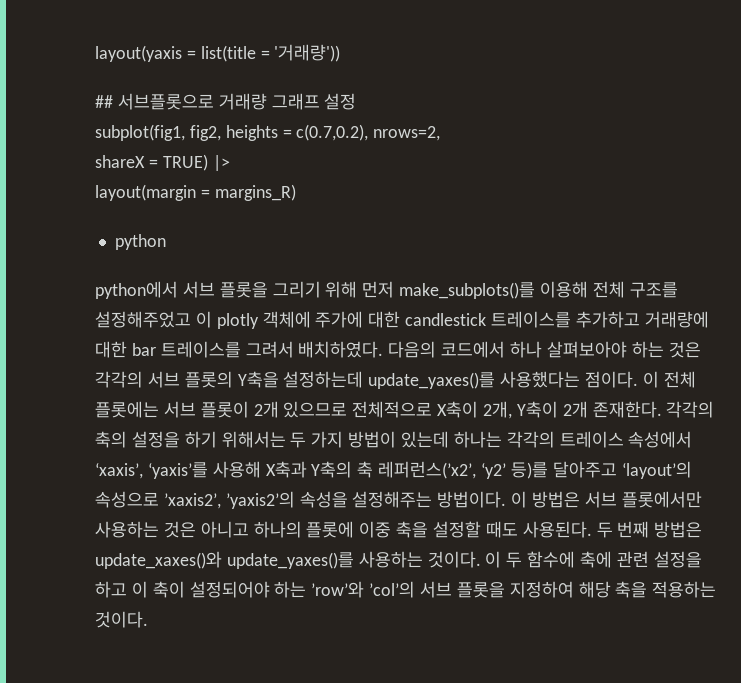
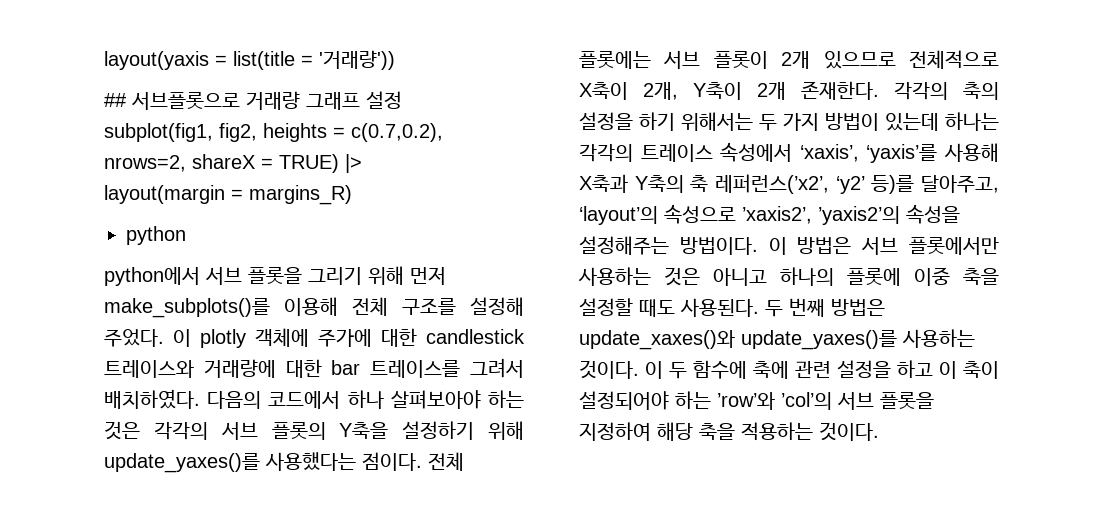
(441, 133) // -> (186, 163) none
[95,311,191,328] 설정해주었고 -> [470,297,524,316] [104,329,164,347] 설정해 주었다.
[491,311,640,328] 트레이스를 추가하고 -> [104,360,194,378] 트레이스와
[283,371,364,388] 설정하는데 -> [402,421,524,440] 설정하기 위해
[642,371,659,388] 이 -> (422, 461) none
[552,461,617,478] 달아주고 -> [921,175,999,193] 달아주고,

